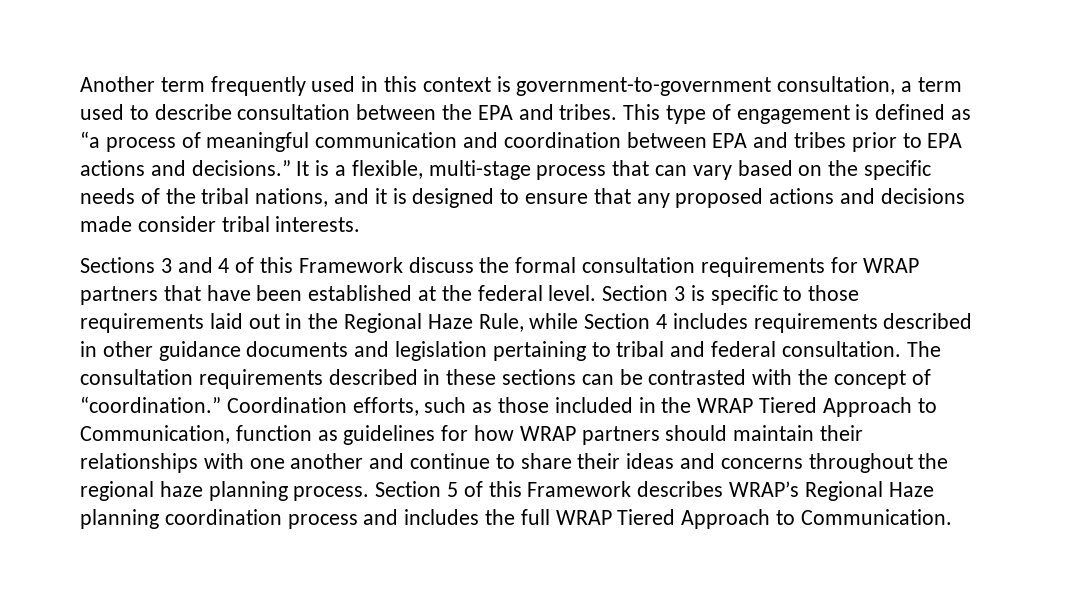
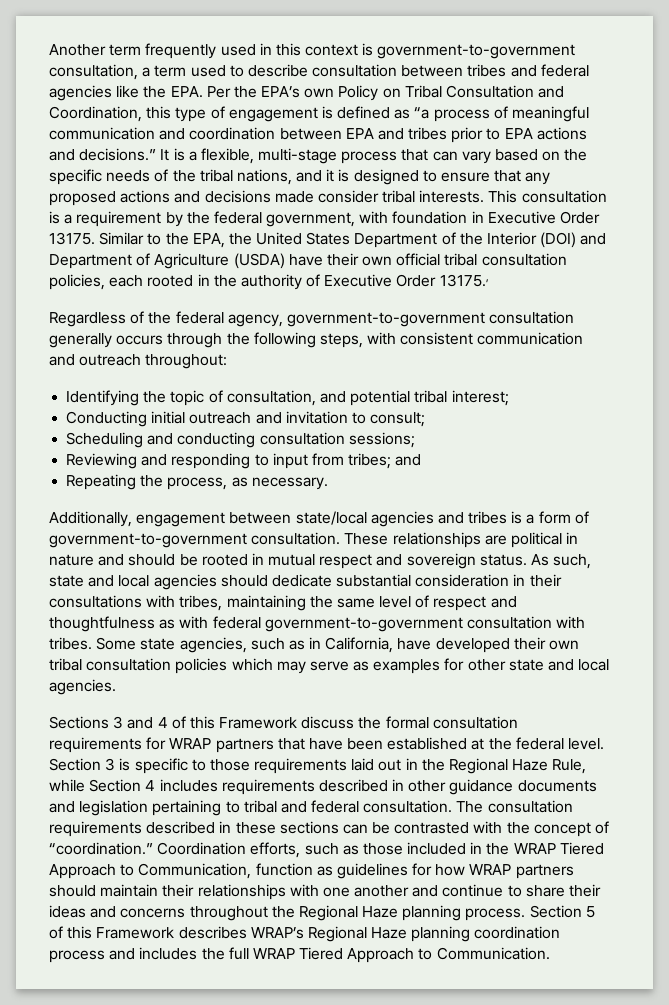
[442,104,661,120] the EPA and tribes. This -> [467,64,589,77] [49,85,565,101] [49,106,172,122] tribes and federal agencies like the EPA. Per the EPA’s own Policy on Tribal Consultation and Coordination, this
(361, 224) none -> [488,190,607,203] [49,211,601,227] [49,232,607,248] [49,253,567,269] [49,274,489,290] [49,311,575,327] [49,332,584,348] [49,354,228,369] [66,390,509,406] [66,411,426,427] [66,432,415,448] [66,453,422,469] [66,474,328,490] [49,511,589,527] [49,532,579,548] [49,553,592,569] [49,574,562,590] [49,595,517,611] [49,616,586,632] [49,637,580,653] [49,658,610,674] [49,679,116,695] This consultation is a requirement by the federal government, with foundation in Executive Order 13175. Similar to the EPA, the United States Department of the Interior (DOI) and Department of Agriculture (USDA) have their own official tribal consultation policies, each rooted in the authority of Executive Order 13175., // Regardless of the federal agency, government-to-government consultation generally occurs through the following steps, with consistent communication and outreach throughout: // Identifying the topic of consultation, and potential tribal interest; // Conducting initial outreach and invitation to consult; // Scheduling and conducting consultation sessions; // Reviewing and responding to input from tribes; and // Repeating the process, as necessary. // Additionally, engagement between state/local agencies and tribes is a form of government-to-government consultation. These relationships are political in nature and should be rooted in mutual respect and sovereign status. As such, state and local agencies should dedicate substantial consideration in their consultations with tribes, maintaining the same level of respect and thoughtfulness as with federal government-to-government consultation with tribes. Some state agencies, such as in California, have developed their own tribal consultation policies which may serve as examples for other state and local agencies.
[80,481,203,501] regional haze -> [298,905,399,921] Regional Haze

